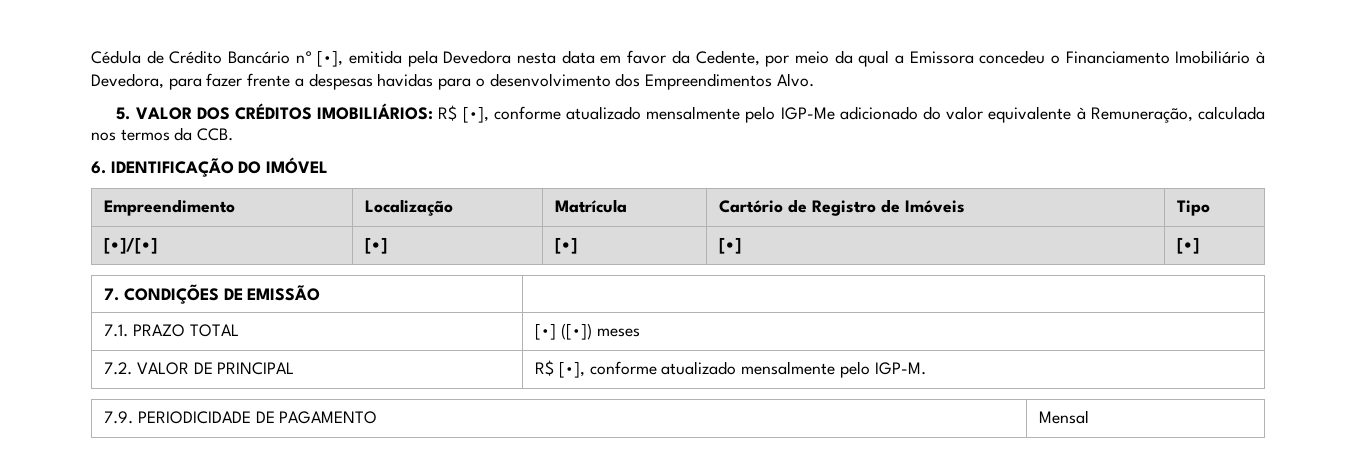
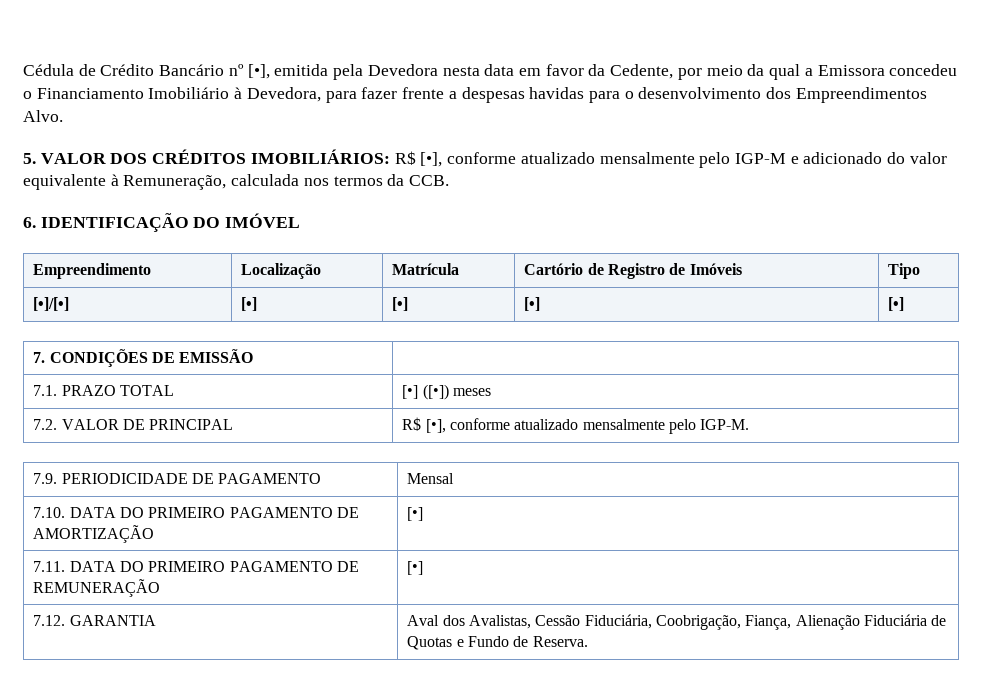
[780,107,835,120] IGP-Me -> [734,153,799,164] IGP-M e
(1090, 417) none -> [33,507,359,518] [33,525,155,543] [407,507,424,521] [33,561,359,572] [33,579,161,597] [407,561,424,575] [33,615,156,626] [407,614,947,630] [407,636,588,650] // 7.10. DATA DO PRIMEIRO PAGAMENTO DE AMORTIZAÇÃO | [•] // 7.11. DATA DO PRIMEIRO PAGAMENTO DE REMUNERAÇÃO | [•] // 7.12. GARANTIA | Aval dos Avalistas, Cessão Fiduciária, Coobrigação, Fiança, Alienação Fiduciária de Quotas e Fundo de Reserva.

